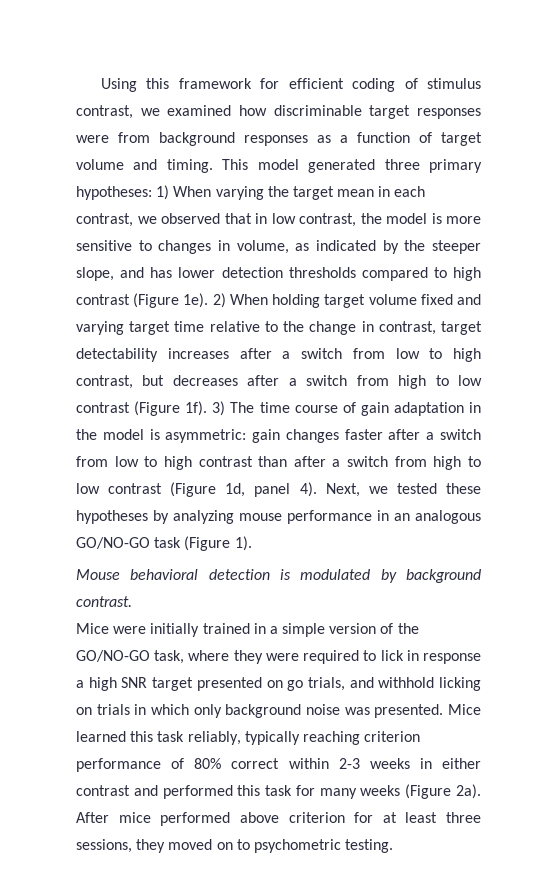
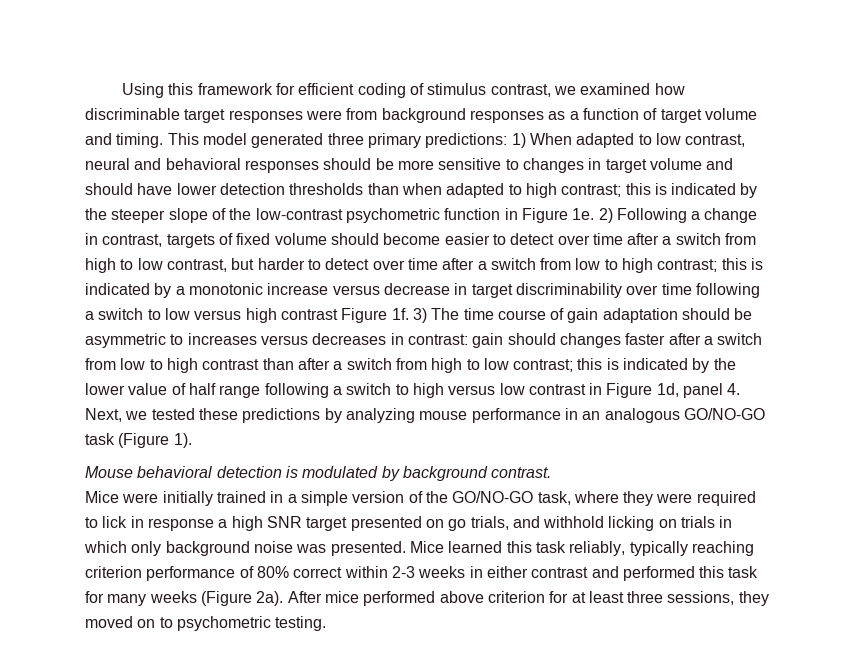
[76,186,152,200] hypotheses: -> [425,133,508,148] predictions:
[215,186,426,200] [76,213,442,227] varying the target mean in each contrast, we observed that in low contrast, the model is -> [576,133,746,148] [85,158,394,173] adapted to low contrast, neural and behavioral responses should be
[236,240,481,254] [76,267,481,281] [76,293,482,308] [76,321,483,335] [76,348,481,362] [76,375,483,389] [76,401,208,416] volume, as indicated by the steeper slope, and has lower detection thresholds compared to high contrast (Figure 1e). 2) When holding target volume fixed and varying target time relative to the change in contrast, target detectability increases after a switch from low to high contrast, but decreases after a switch from high to low contrast (Figure 1f). -> [605,158,734,173] [85,183,758,198] [85,208,758,223] [85,233,757,248] [85,258,764,273] [85,283,760,298] [85,308,409,323] target volume and should have lower detection thresholds than when adapted to high contrast; this is indicated by the steeper slope of the low-contrast psychometric function in Figure 1e. 2) Following a change in contrast, targets of fixed volume should become easier to detect over time after a switch from high to low contrast, but harder to detect over time after a switch from low to high contrast; this is indicated by a monotonic increase versus decrease in target discriminability over time following a switch to low versus high contrast Figure 1f.
[469,402,482,413] [76,429,281,443] in the model is asymmetric: gain -> [682,308,753,320] [85,333,556,348] should be asymmetric to increases versus decreases in contrast: gain should
[108,482,217,497] contrast (Figure -> [513,358,736,373] [85,383,653,398] contrast; this is indicated by the lower value of half range following a switch to high versus low contrast in Figure
[299,482,317,497] 4). -> [727,383,741,395] 4.
[76,510,148,524] hypotheses -> [242,408,321,423] predictions

